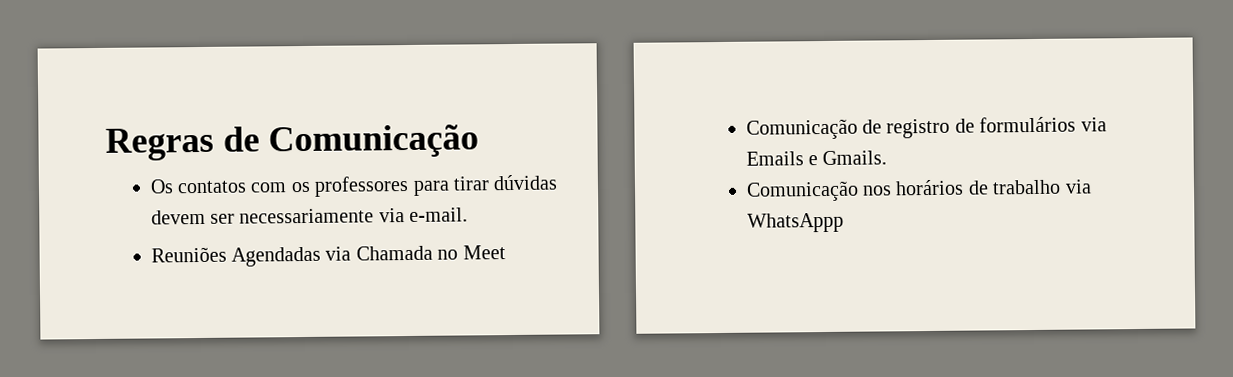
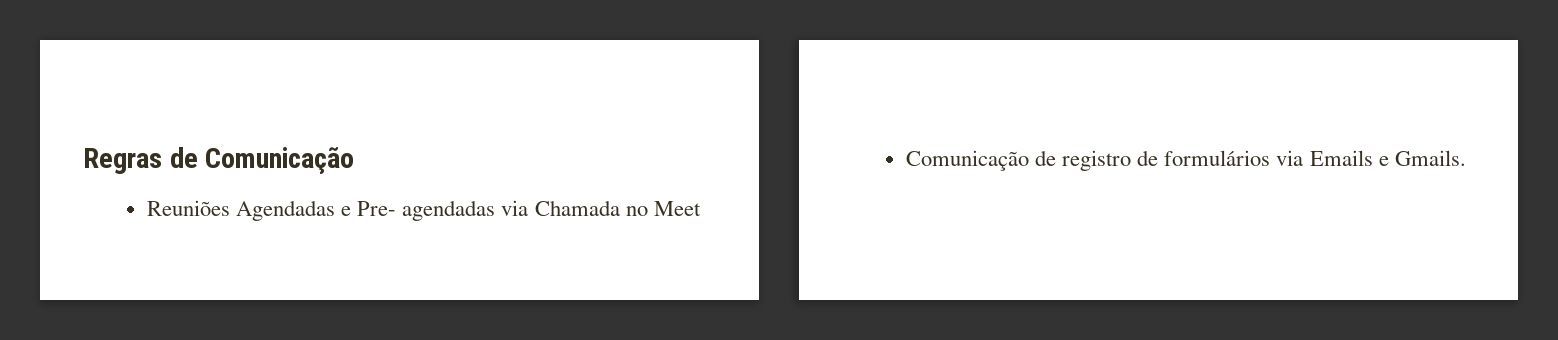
[149,174,559,197] [150,207,469,225] // Os contatos com os professores para tirar dúvidas devem ser necessariamente via e-mail. -> (355, 160) none
(322, 256) none -> [341,200,496,221] e Pre- agendadas
[745,179,1092,202] [746,212,844,233] // Comunicação nos horários de trabalho via WhatsAppp -> (1466, 158) none

